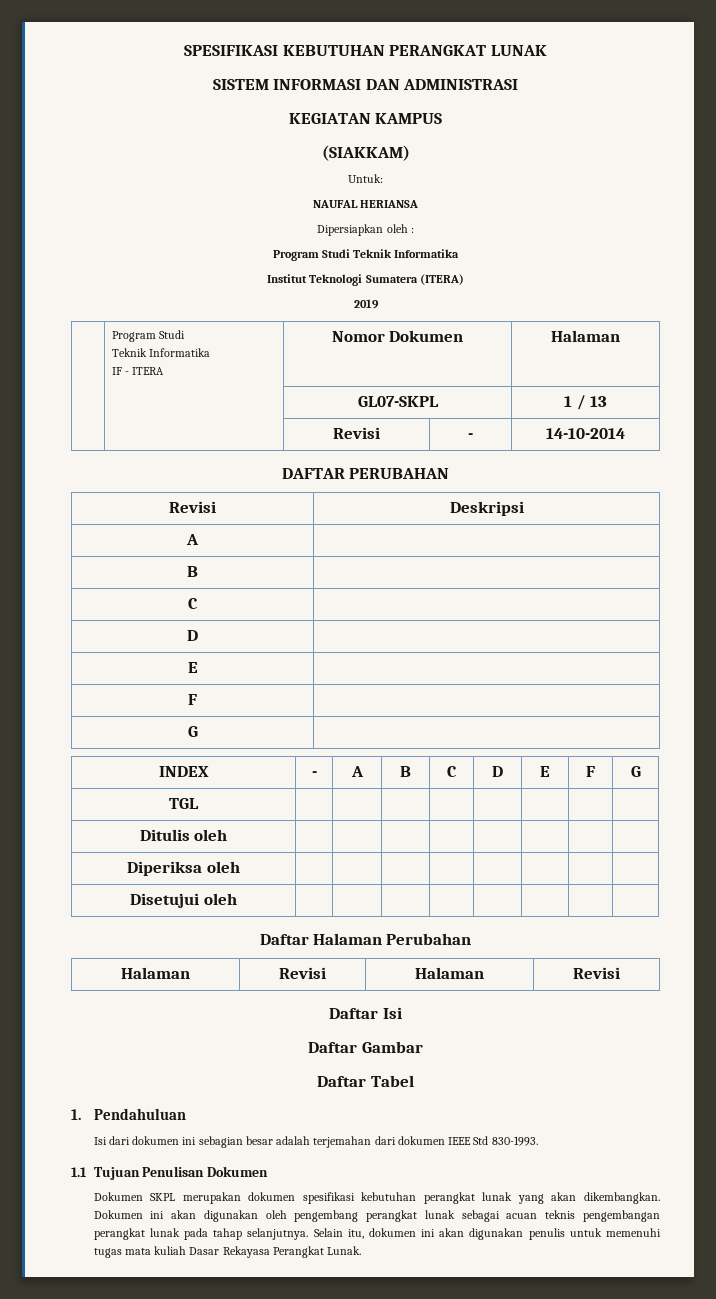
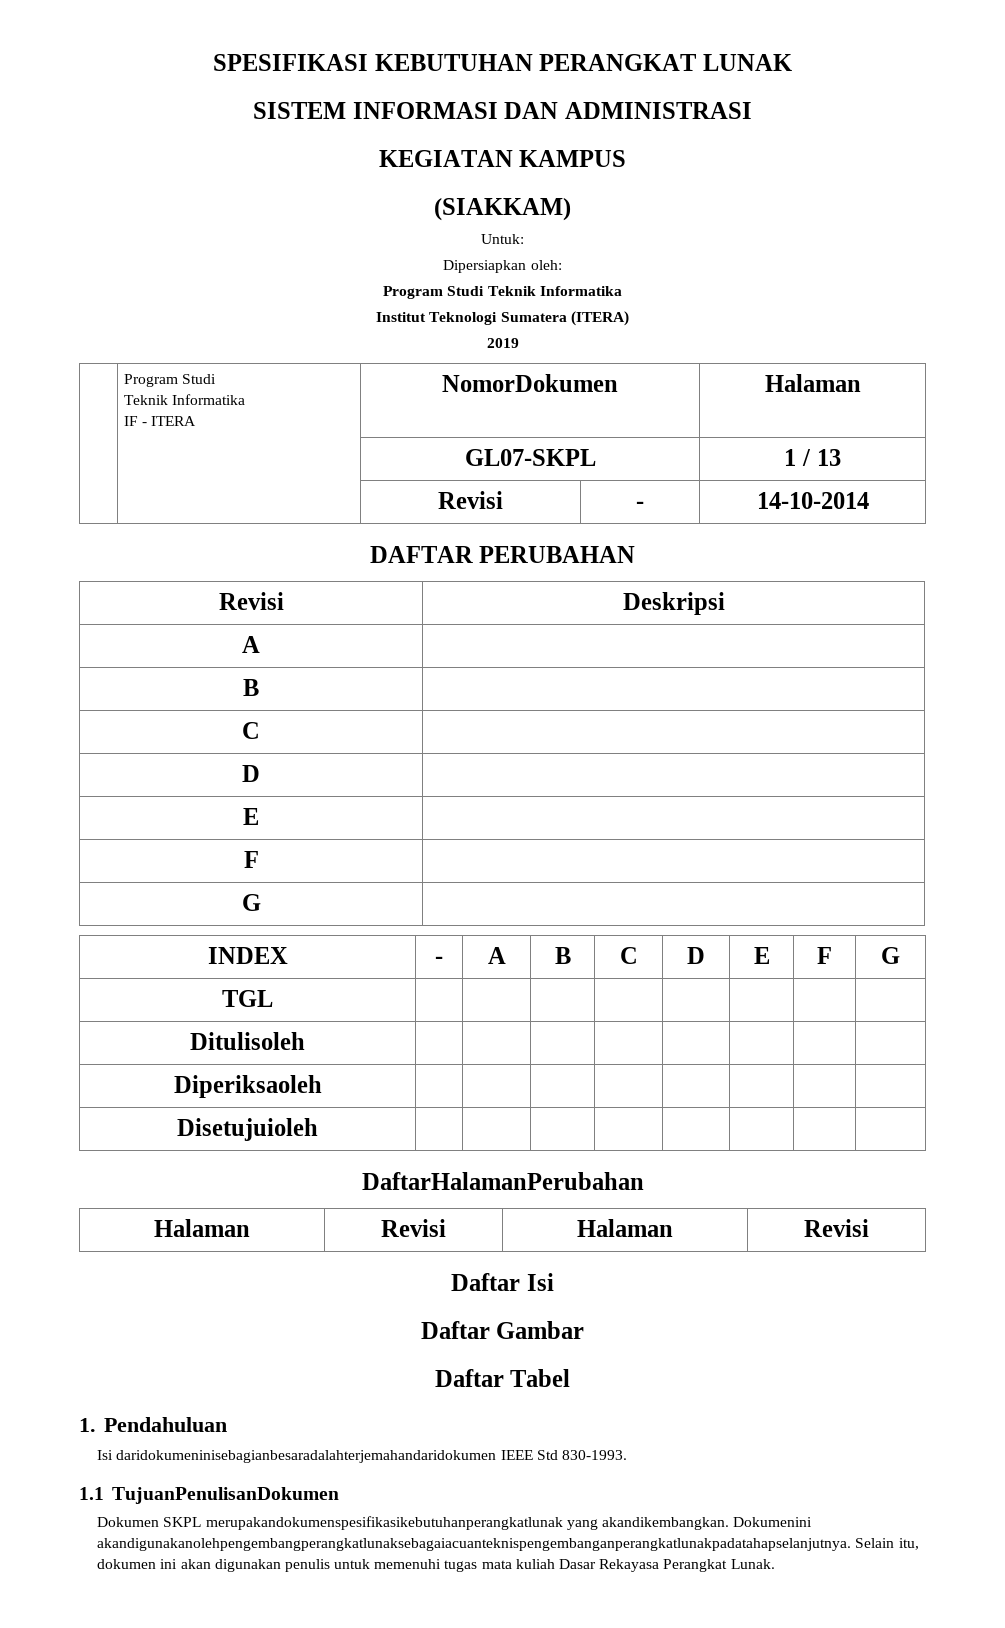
[312,200,419,208] // NAUFAL HERIANSA -> (524, 239) none
[386,224,414,233] oleh : -> [530,260,562,270] oleh:
[331,330,464,342] Nomor Dokumen -> [442,374,618,392] NomorDokumen
[139,829,228,841] [127,861,240,876] [130,893,237,908] [259,933,472,945] Ditulis oleh | | | | | | | | // Diperiksa oleh | | | | | | | | // Disetujui oleh | | | | | | | | // Daftar Halaman Perubahan -> [190,1032,305,1050] [173,1075,322,1098] [177,1118,318,1141] [361,1172,644,1190] Ditulisoleh | | | | | | | | // Diperiksaoleh | | | | | | | | // Disetujuioleh | | | | | | | | // DaftarHalamanPerubahan
[108,1136,445,1148] dari dokumen ini sebagian besar adalah terjemahan dari dokumen -> [116,1450,497,1463] daridokumeninisebagianbesaradalahterjemahandaridokumen
[93,1166,269,1180] Tujuan Penulisan Dokumen -> [111,1487,339,1504] TujuanPenulisanDokumen
[182,1192,661,1204] [93,1210,660,1222] [93,1228,309,1240] merupakan dokumen spesifikasi kebutuhan perangkat lunak yang akan dikembangkan. Dokumen ini akan digunakan oleh pengembang perangkat lunak sebagai acuan teknis pengembangan perangkat lunak pada tahap selanjutnya. -> [205,1516,813,1530] [97,1538,852,1551] merupakandokumenspesifikasikebutuhanperangkatlunak yang akandikembangkan. Dokumenini akandigunakanolehpengembangperangkatlunaksebagaiacuanteknispengembanganperangkatlunakpadatahapselanjutnya.

